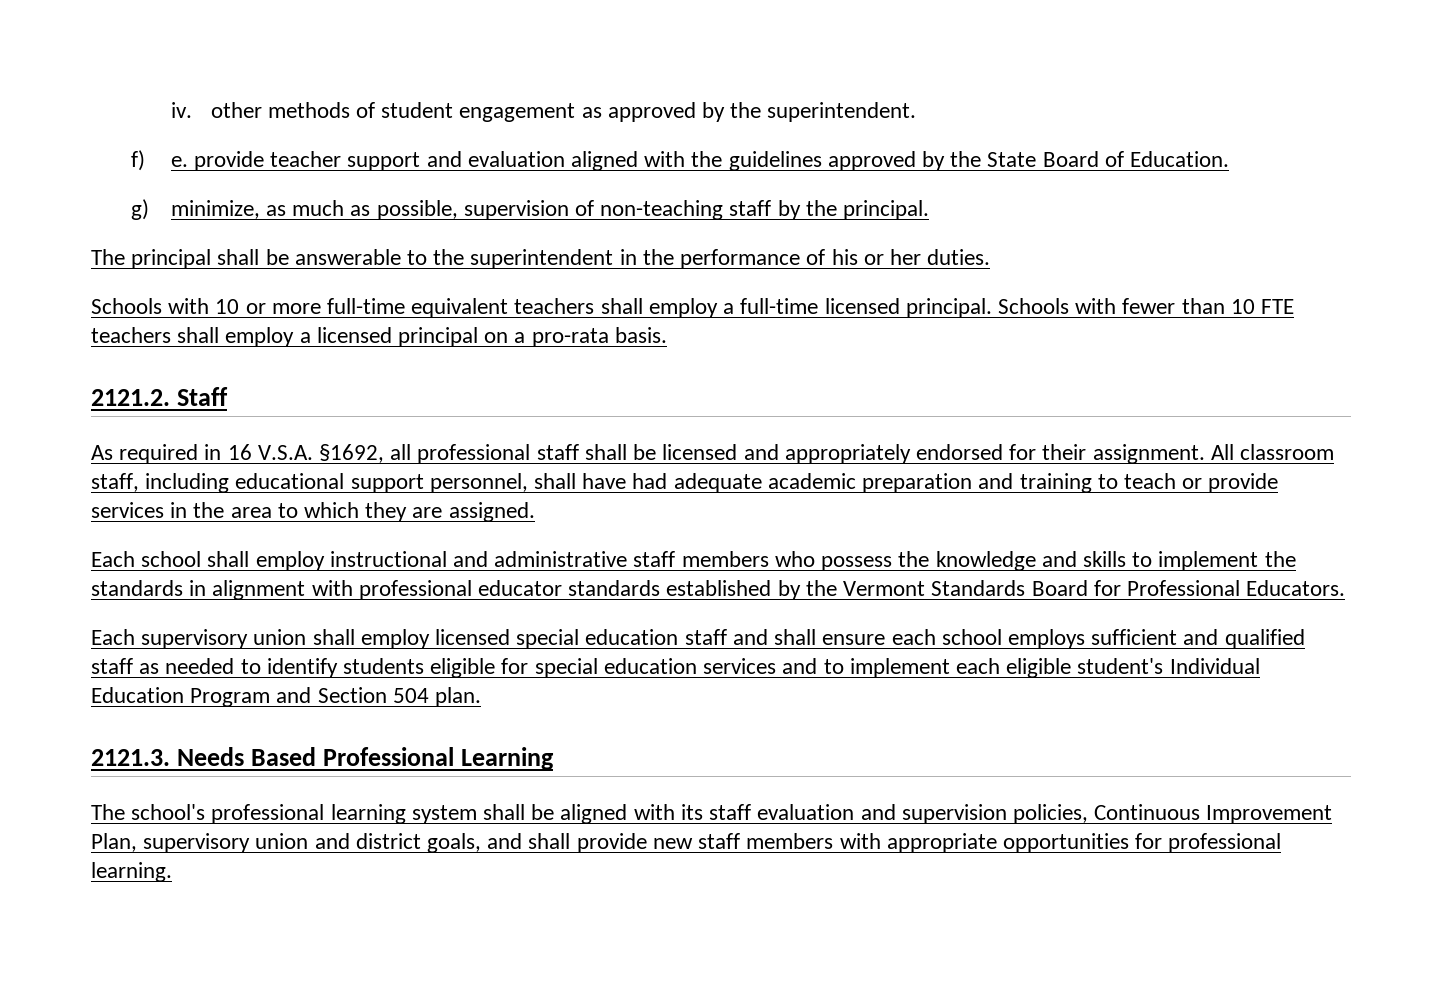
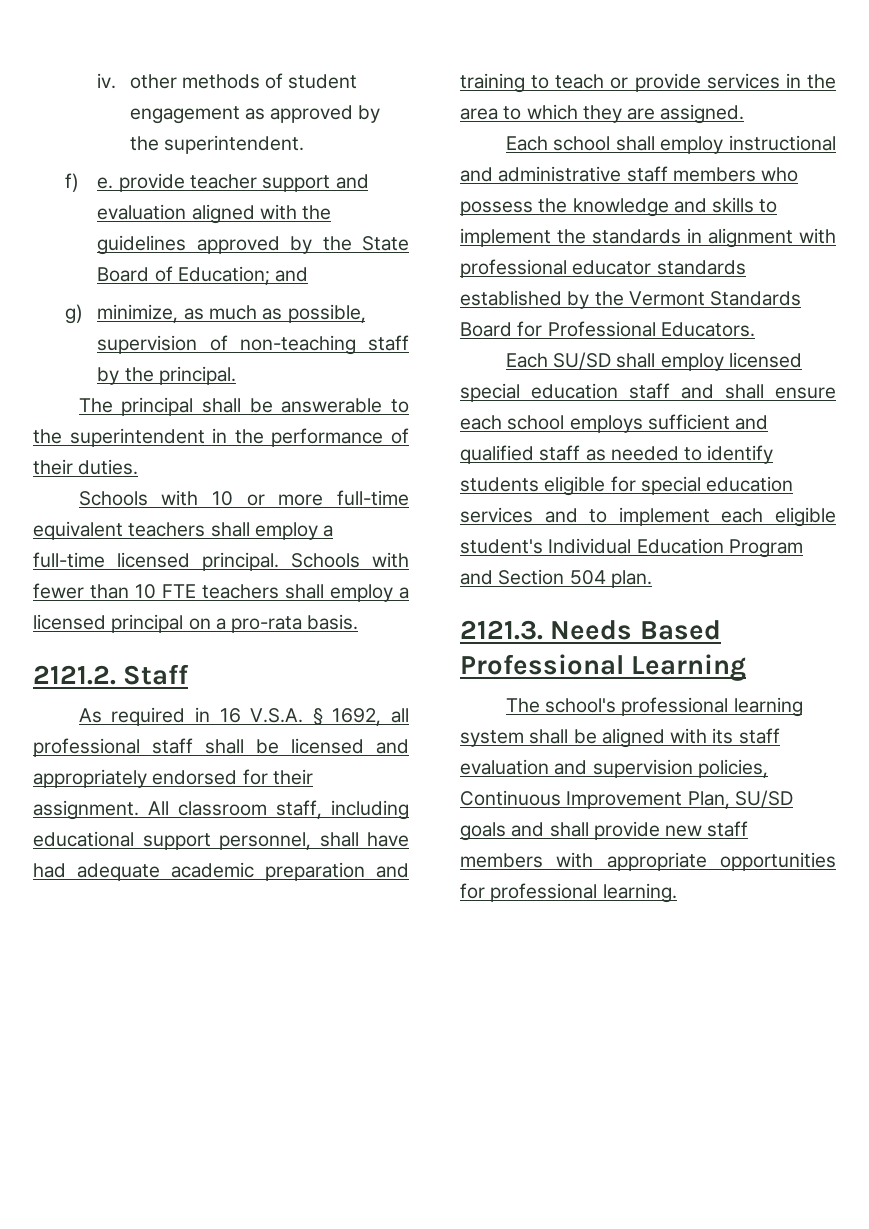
[1130,151,1230,167] Education. -> [177,266,309,285] Education; and
[831,249,921,265] his or her -> [33,459,73,475] their
[319,444,385,463] §1692, -> [312,708,382,726] § 1692,
[141,629,307,649] supervisory union -> [552,352,611,370] SU/SD
[143,833,482,853] supervisory union and district goals, -> [734,790,793,808] [460,822,506,841] SU/SD goals

